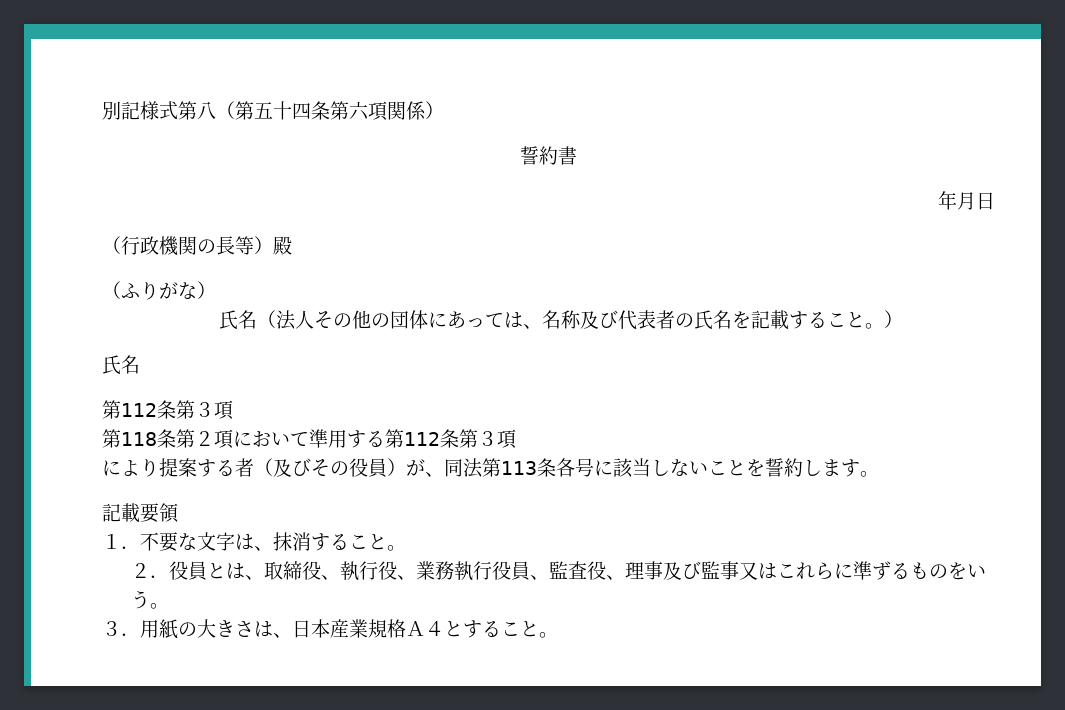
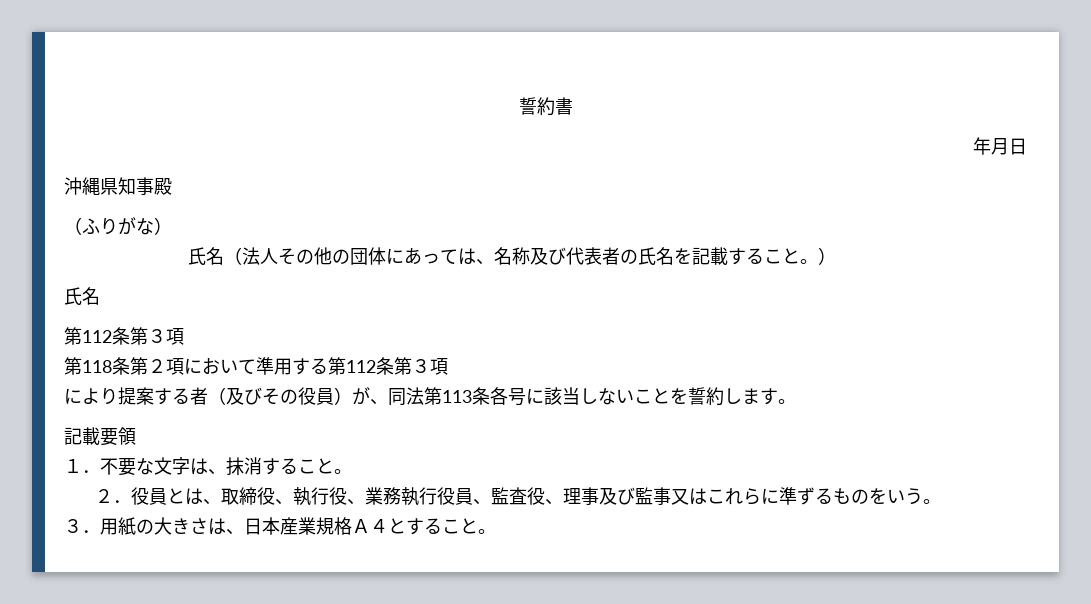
[102,101,444,121] 別記様式第八（第五十四条第六項関係） // -> (518, 106) none
[102,236,273,256] （行政機関の長等） -> [64,177,154,195] 沖縄県知事

